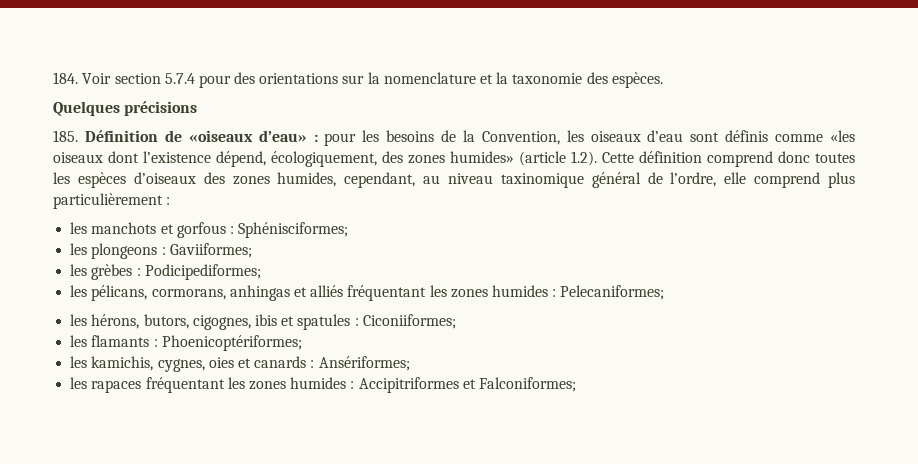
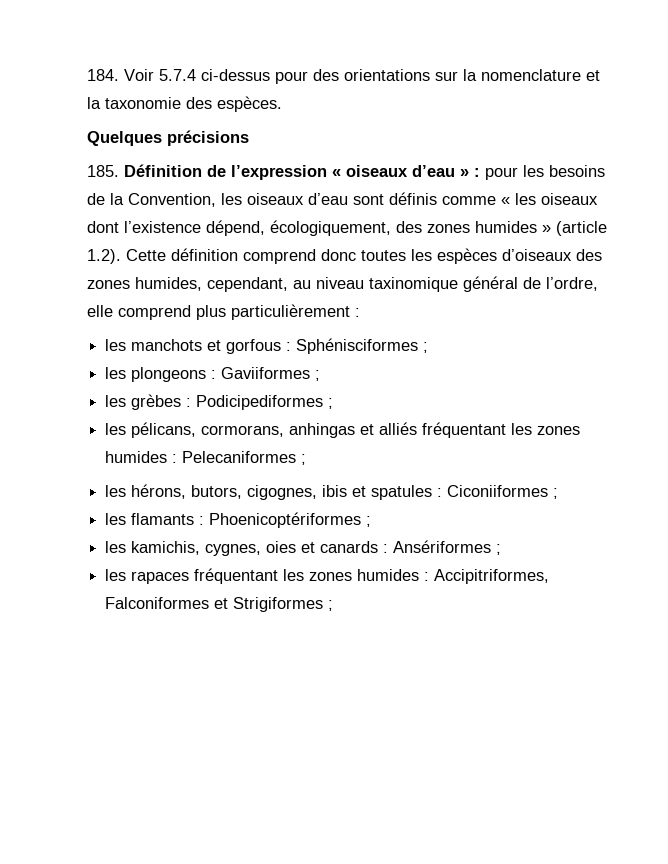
[114,73,195,84] section 5.7.4 -> [158,69,270,81] 5.7.4 ci-dessus
[188,130,307,142] «oiseaux d’eau» -> [230,165,469,180] l’expression « oiseaux d’eau »
[829,130,855,142] «les -> [500,193,536,205] « les
[450,151,515,163] humides» -> [474,221,551,233] humides »
[238,222,349,238] Sphénisciformes; -> [296,338,429,354] Sphénisciformes ;
[169,243,252,258] Gaviiformes; -> [221,367,321,381] Gaviiformes ;
[144,264,261,280] Podicipediformes; -> [196,395,334,410] Podicipediformes ;
[560,285,665,300] Pelecaniformes; -> [182,451,307,465] Pelecaniformes ;
[362,314,456,329] Ciconiiformes; -> [447,485,559,499] Ciconiiformes ;
[161,335,302,351] Phoenicoptériformes; -> [209,512,372,528] Phoenicoptériformes ;
[318,356,410,371] Ansériformes; -> [393,540,502,555] Ansériformes ;
[358,377,576,393] Accipitriformes et Falconiformes; -> [434,569,550,584] [105,597,334,612] Accipitriformes, Falconiformes et Strigiformes ;

